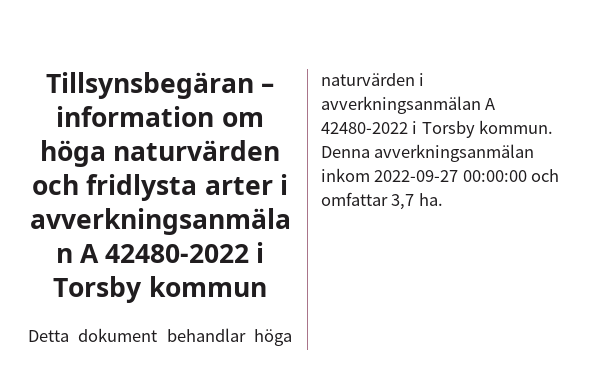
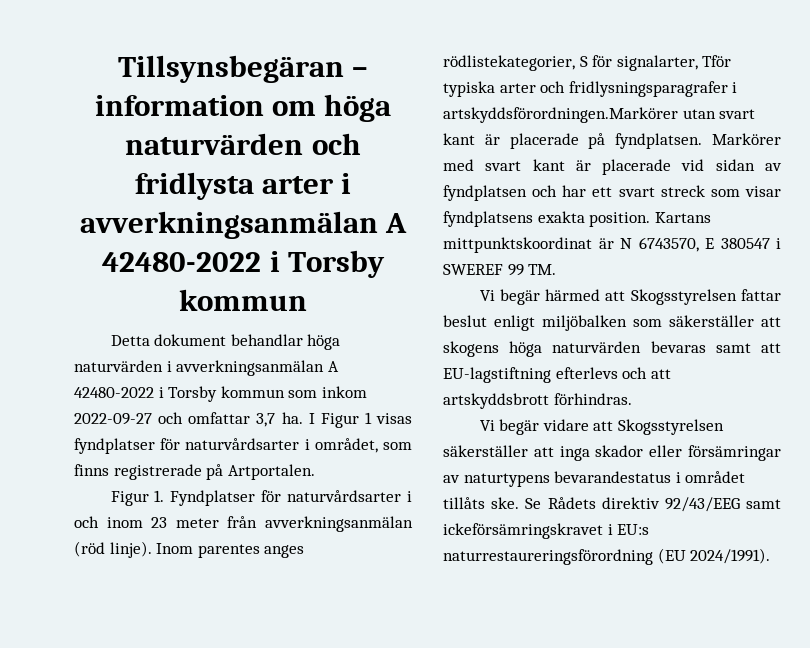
[479,120,554,134] [321,144,535,162] kommun. Denna avverkningsanmälan -> [220,386,318,398] kommun som
[462,170,527,182] 00:00:00 -> (152, 419) none
(443, 199) none -> [308,412,412,428] [74,438,412,454] [74,464,315,480] [110,490,412,506] [74,516,413,532] [74,541,305,558] [443,55,732,71] [443,81,738,97] [443,107,756,123] [443,133,781,149] [443,159,782,175] [443,185,781,201] [443,211,711,227] [443,237,781,253] [443,264,557,276] [479,289,781,305] [443,315,781,331] [443,341,781,357] [443,367,671,383] [443,393,632,409] [479,419,724,435] [443,445,781,461] [443,471,746,487] [443,497,781,512] [443,523,650,539] [443,548,771,565] I Figur 1 visas fyndplatser för naturvårdsarter i området, som finns registrerade på Artportalen. // Figur 1. Fyndplatser för naturvårdsarter i och inom 23 meter från avverkningsanmälan (röd linje). Inom parentes anges rödlistekategorier, S för signalarter, Tför typiska arter och fridlysningsparagrafer i artskyddsförordningen.Markörer utan svart kant är placerade på fyndplatsen. Markörer med svart kant är placerade vid sidan av fyndplatsen och har ett svart streck som visar fyndplatsens exakta position. Kartans mittpunktskoordinat är N 6743570, E 380547 i SWEREF 99 TM. // Vi begär härmed att Skogsstyrelsen fattar beslut enligt miljöbalken som säkerställer att skogens höga naturvärden bevaras samt att EU-lagstiftning efterlevs och att artskyddsbrott förhindras. // Vi begär vidare att Skogsstyrelsen säkerställer att inga skador eller försämringar av naturtypens bevarandestatus i området tillåts ske. Se Rådets direktiv 92/43/EEG samt ickeförsämringskravet i EU:s naturrestaureringsförordning (EU 2024/1991).

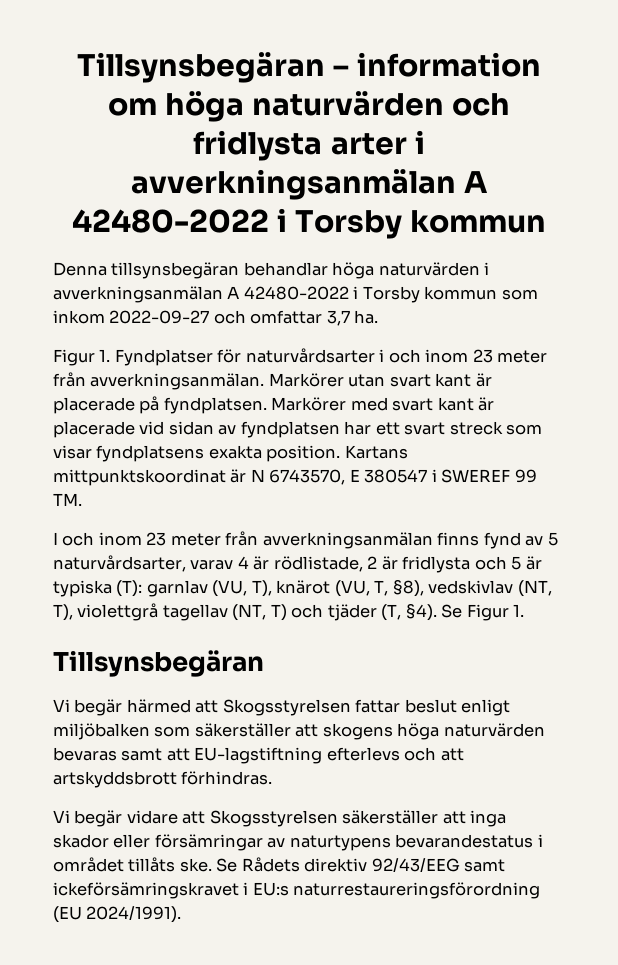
[110,334,227,346] Detta dokument -> [53,262,240,279] Denna tillsynsbegäran
[308,412,412,428] [74,438,412,454] [74,464,315,480] I Figur 1 visas fyndplatser för naturvårdsarter i området, som finns registrerade på Artportalen. -> (379, 317) none
[265,516,413,532] [74,541,305,558] [443,55,732,71] [443,81,738,97] [443,107,678,123] avverkningsanmälan (röd linje). Inom parentes anges rödlistekategorier, S för signalarter, Tför typiska arter och fridlysningsparagrafer i artskyddsförordningen.Markörer -> [90,373,344,390] avverkningsanmälan. Markörer
[532,185,558,197] och -> (340, 429) none
(557, 269) none -> [53,531,558,549] [53,555,542,573] [53,580,552,597] [53,603,525,621] [53,650,264,677] // I och inom 23 meter från avverkningsanmälan finns fynd av 5 naturvårdsarter, varav 4 är rödlistade, 2 är fridlysta och 5 är typiska (T): garnlav (VU, T), knärot (VU, T, §8), vedskivlav (NT, T), violettgrå tagellav (NT, T) och tjäder (T, §4). Se Figur 1. // Tillsynsbegäran

